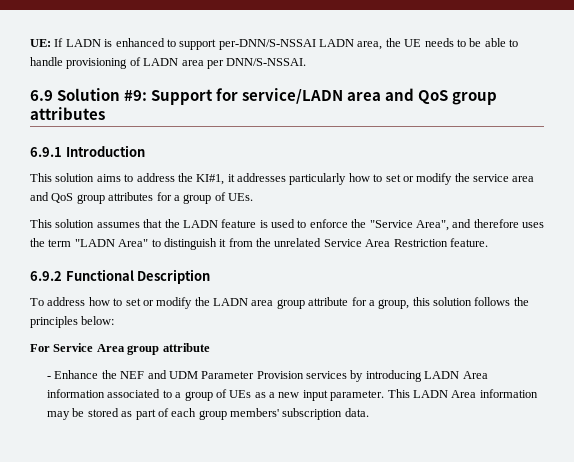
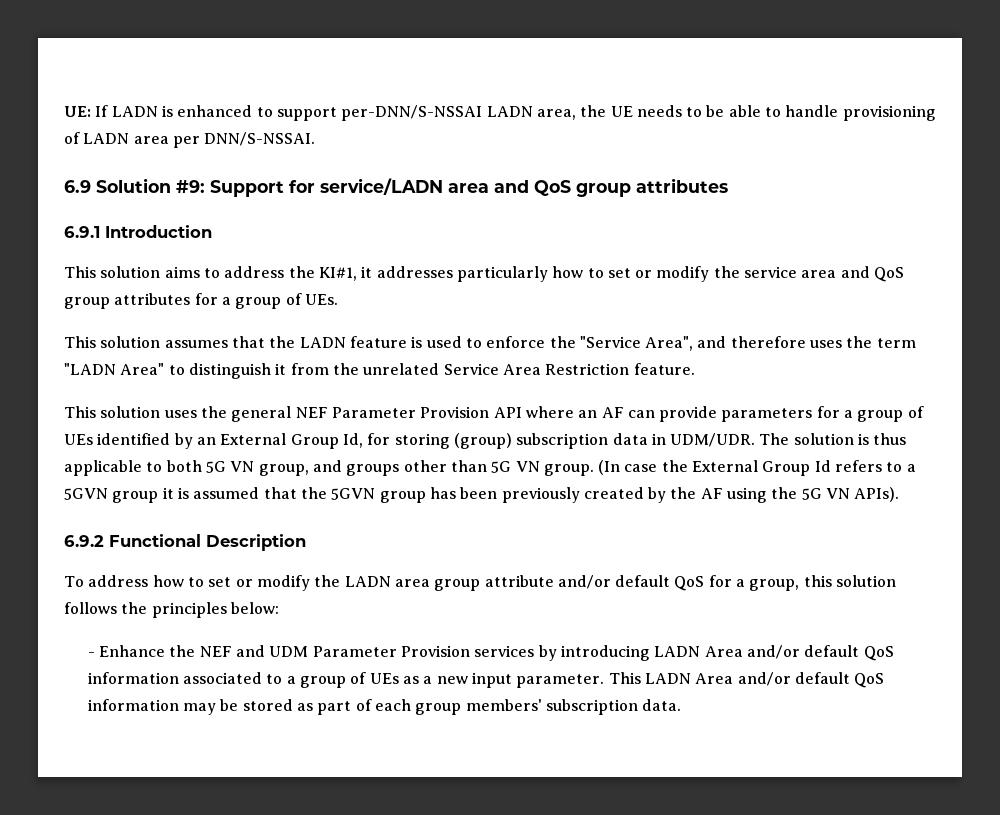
(488, 242) none -> [64,406,924,422] [64,433,907,449] [64,460,916,476] [64,487,900,503] // This solution uses the general NEF Parameter Provision API where an AF can provide parameters for a group of UEs identified by an External Group Id, for storing (group) subscription data in UDM/UDR. The solution is thus applicable to both 5G VN group, and groups other than 5G VN group. (In case the External Group Id refers to a 5GVN group it is assumed that the 5GVN group has been previously created by the AF using the 5G VN APIs).
(349, 301) none -> [557,575,705,591] and/or default QoS
[30,343,210,355] // For Service Area group attribute -> (279, 608) none
(488, 375) none -> [746,645,894,661] and/or default QoS
(477, 394) none -> [737,672,885,688] and/or default QoS

